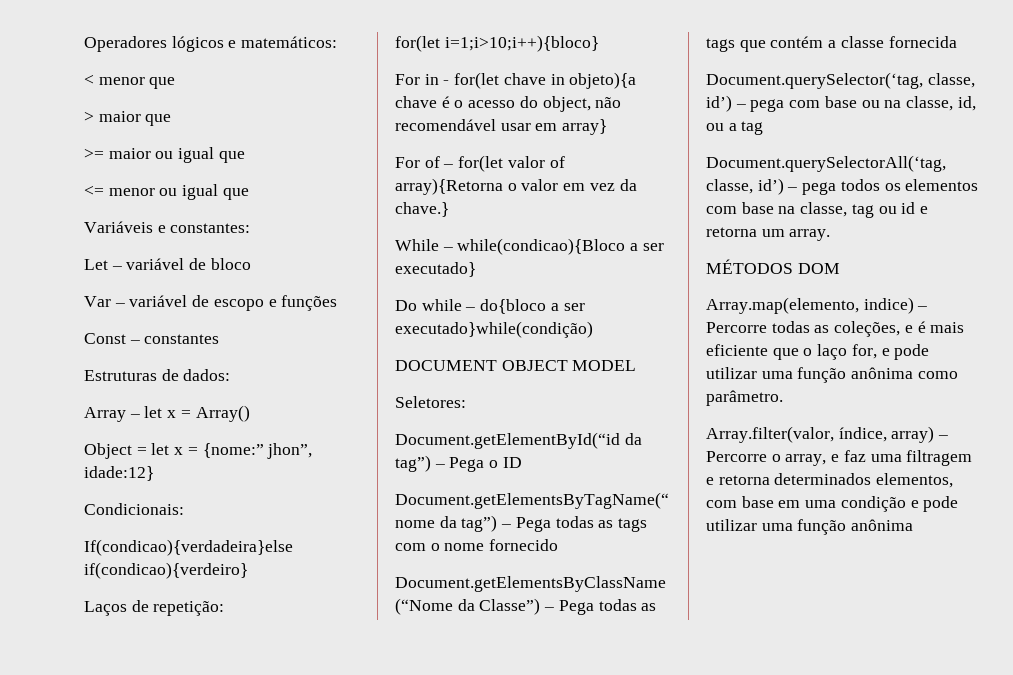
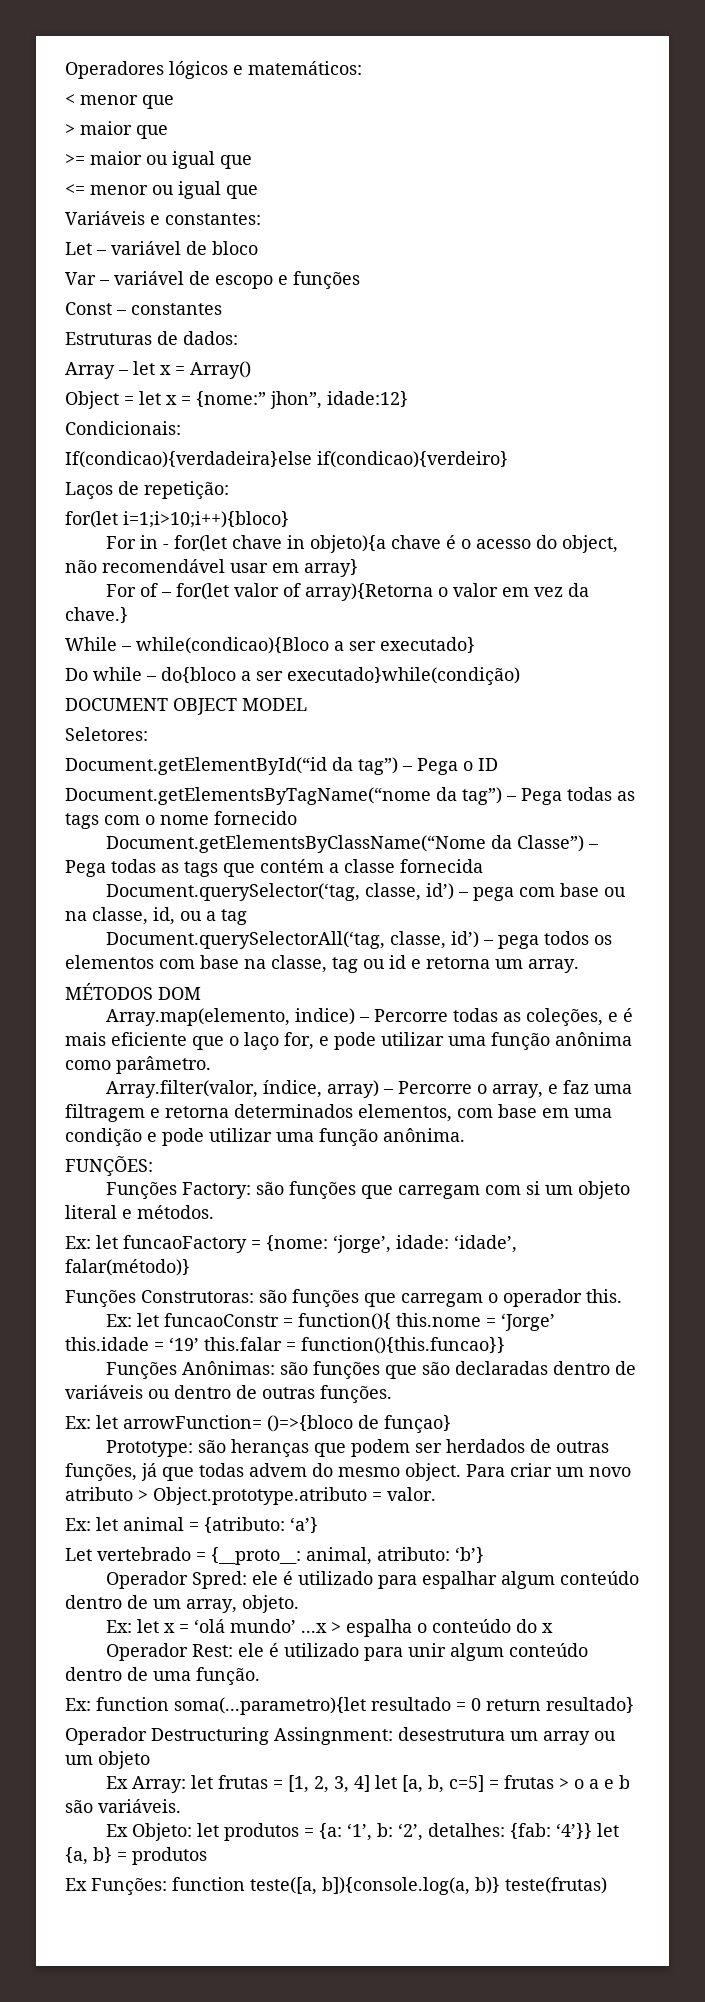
[851,519,914,531] anônima -> [383,1128,465,1142] [65,1156,153,1176] [106,1181,631,1199] [65,1205,214,1219] [65,1235,517,1253] [65,1259,190,1276] [65,1289,622,1307] [106,1313,556,1331] [65,1337,505,1354] [106,1361,637,1379] [65,1385,392,1403] [65,1415,451,1433] [106,1439,610,1457] [65,1463,631,1481] [65,1487,436,1505] [65,1517,318,1533] [65,1547,484,1565] [106,1571,640,1589] [65,1595,299,1613] [106,1619,554,1637] [106,1643,589,1661] [65,1667,260,1685] [65,1697,634,1715] [65,1727,616,1745] [65,1751,150,1769] [106,1775,631,1793] [65,1799,181,1813] [106,1823,620,1841] [65,1847,207,1865] [65,1877,607,1895] anônima. // FUNÇÕES: // Funções Factory: são funções que carregam com si um objeto literal e métodos. // Ex: let funcaoFactory = {nome: ‘jorge’, idade: ‘idade’, falar(método)} // Funções Construtoras: são funções que carregam o operador this. // Ex: let funcaoConstr = function(){ this.nome = ‘Jorge’ this.idade = ‘19’ this.falar = function(){this.funcao}} // Funções Anônimas: são funções que são declaradas dentro de variáveis ou dentro de outras funções. // Ex: let arrowFunction= ()=>{bloco de funçao} // Prototype: são heranças que podem ser herdados de outras funções, já que todas advem do mesmo object. Para criar um novo atributo > Object.prototype.atributo = valor. // Ex: let animal = {atributo: ‘a’} // Let vertebrado = {__proto__: animal, atributo: ‘b’} // Operador Spred: ele é utilizado para espalhar algum conteúdo dentro de um array, objeto. // Ex: let x = ‘olá mundo’ ...x > espalha o conteúdo do x // Operador Rest: ele é utilizado para unir algum conteúdo dentro de uma função. // Ex: function soma(...parametro){let resultado = 0 return resultado} // Operador Destructuring Assingnment: desestrutura um array ou um objeto // Ex Array: let frutas = [1, 2, 3, 4] let [a, b, c=5] = frutas > o a e b são variáveis. // Ex Objeto: let produtos = {a: ‘1’, b: ‘2’, detalhes: {fab: ‘4’}} let {a, b} = produtos // Ex Funções: function teste([a, b]){console.log(a, b)} teste(frutas)

